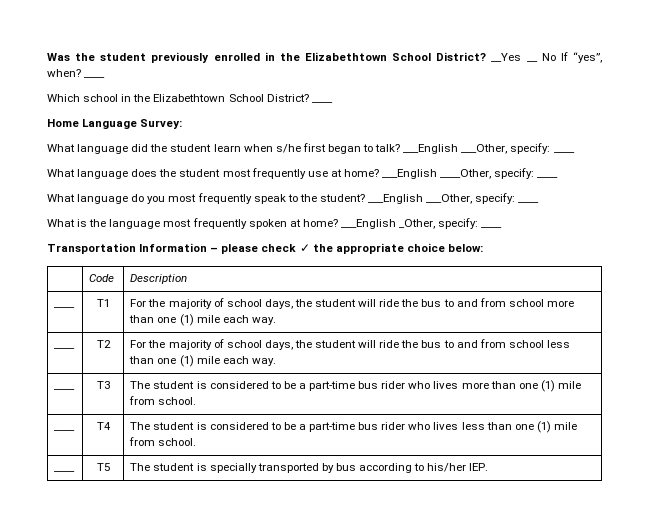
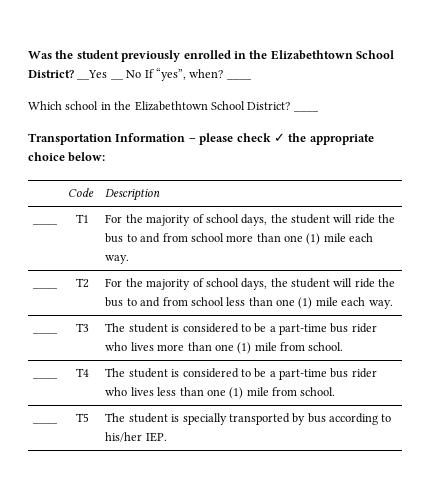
[47,119,183,129] [47,143,575,154] [47,168,559,179] [47,193,540,204] [47,218,503,229] // Home Language Survey: // What language did the student learn when s/he first began to talk? ___English ___Other, specify: ____ // What language does the student most frequently use at home? ___English ____Other, specify: ____ // What language do you most frequently speak to the student? ___English ___Other, specify: ____ // What is the language most frequently spoken at home? ___English _Other, specify: ____ -> (319, 111) none

